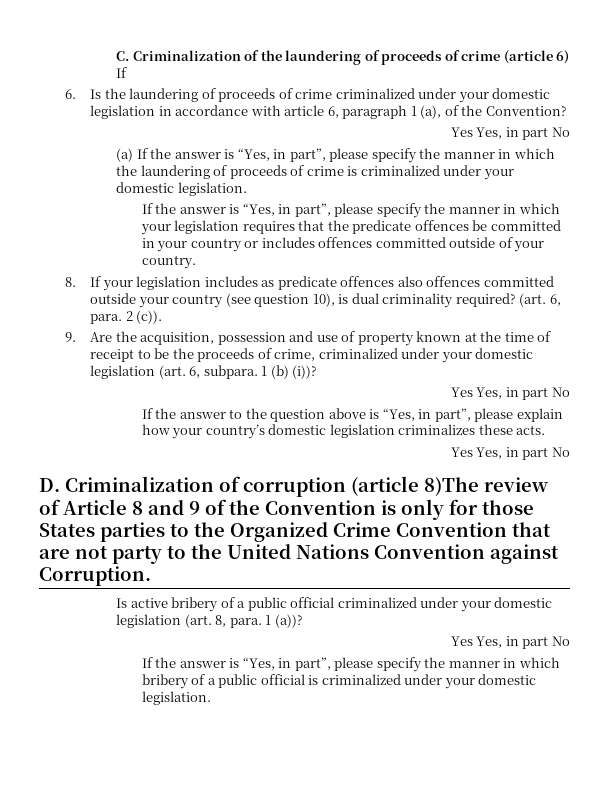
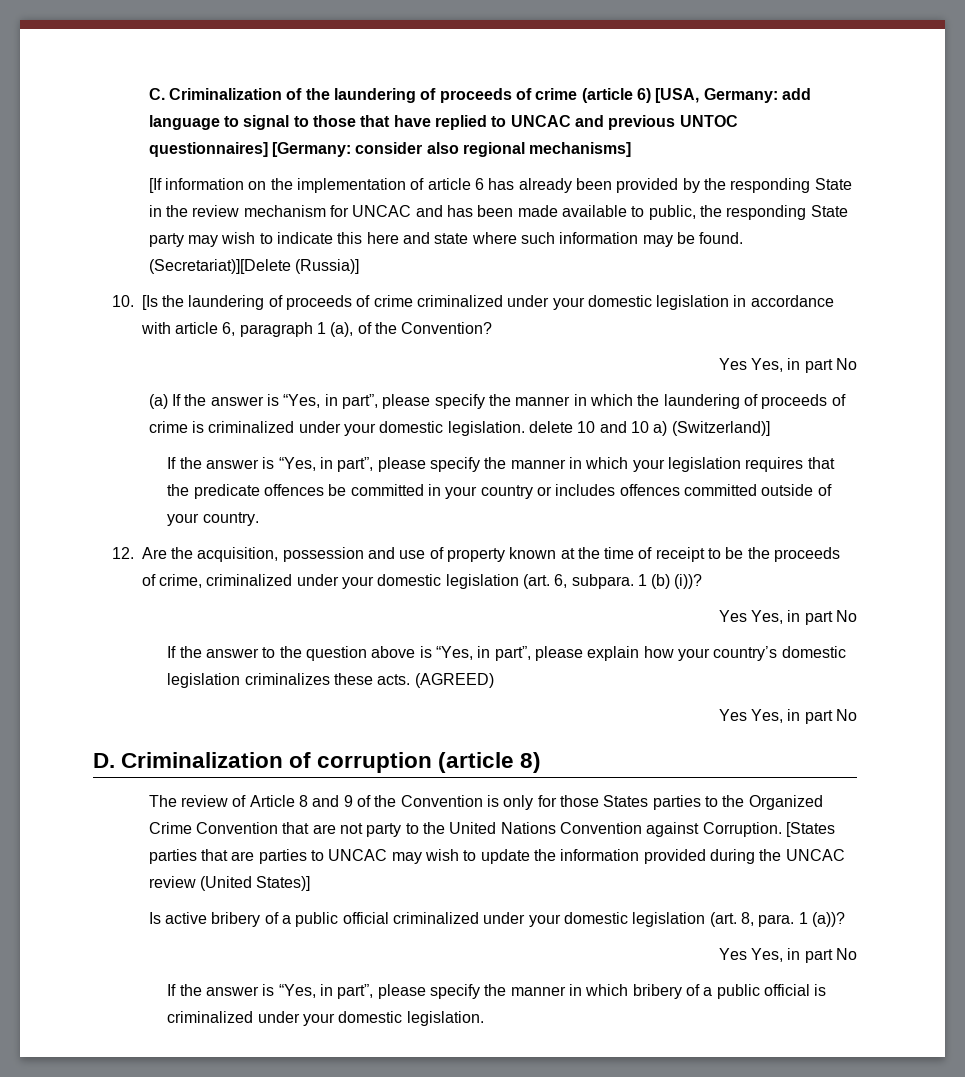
[116,67,128,78] [64,89,102,99] If // 6. Is -> [655,88,811,103] [148,115,738,130] [148,142,632,157] [148,178,852,193] [148,205,848,220] [148,232,744,247] [148,259,360,274] [111,295,158,310] [USA, Germany: add language to signal to those that have replied to UNCAC and previous UNTOC questionnaires] [Germany: consider also regional mechanisms] // [If information on the implementation of article 6 has already been provided by the responding State in the review mechanism for UNCAC and has been made available to public, the responding State party may wish to indicate this here and state where such information may be found. (Secretariat)][Delete (Russia)] // 10. [Is
(247, 189) none -> [529,421,770,436] delete 10 and 10 a) (Switzerland)]
[64,276,554,291] [90,293,561,308] [90,310,163,324] [64,332,76,342] 8. If your legislation includes as predicate offences also offences committed outside your country (see question 10), is dual criminality required? (art. 6, para. 2 (c)). // 9. -> [111,547,134,559] 12.
(546, 430) none -> [414,673,494,688] (AGREED)
[424,477,479,496] 8)The -> [520,752,542,773] [148,795,177,807] 8) // The
(151, 576) none -> [785,822,835,837] [148,849,845,864] [148,876,311,891] [States parties that are parties to UNCAC may wish to update the information provided during the UNCAC review (United States)]

